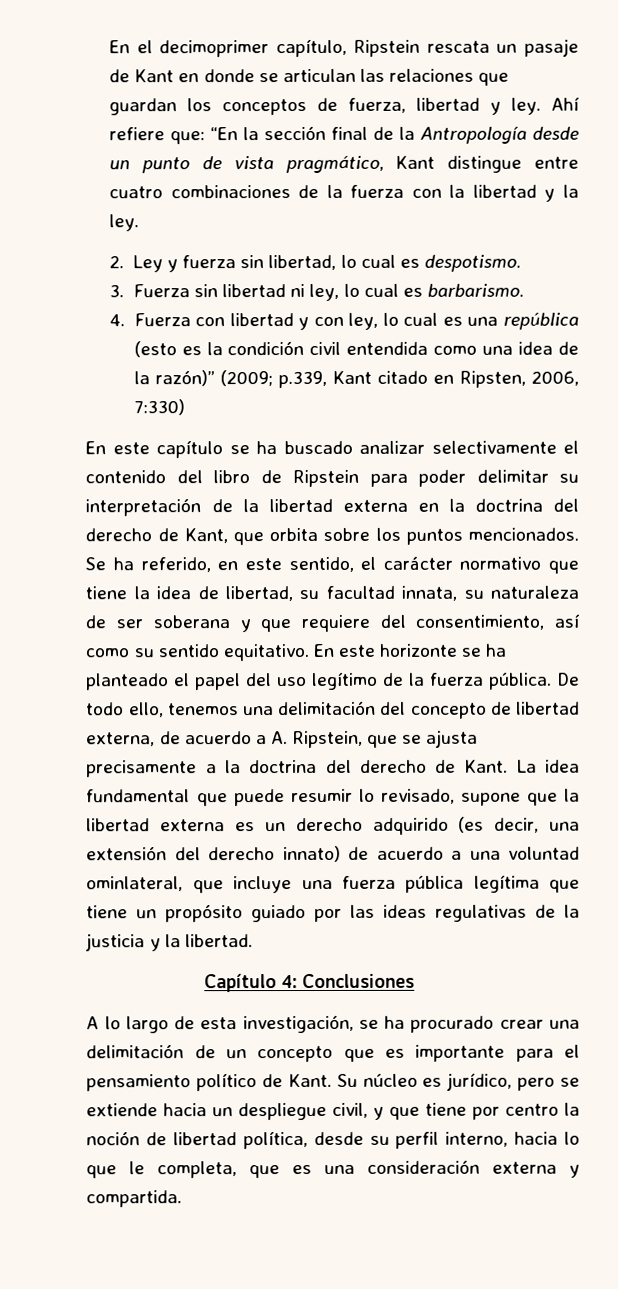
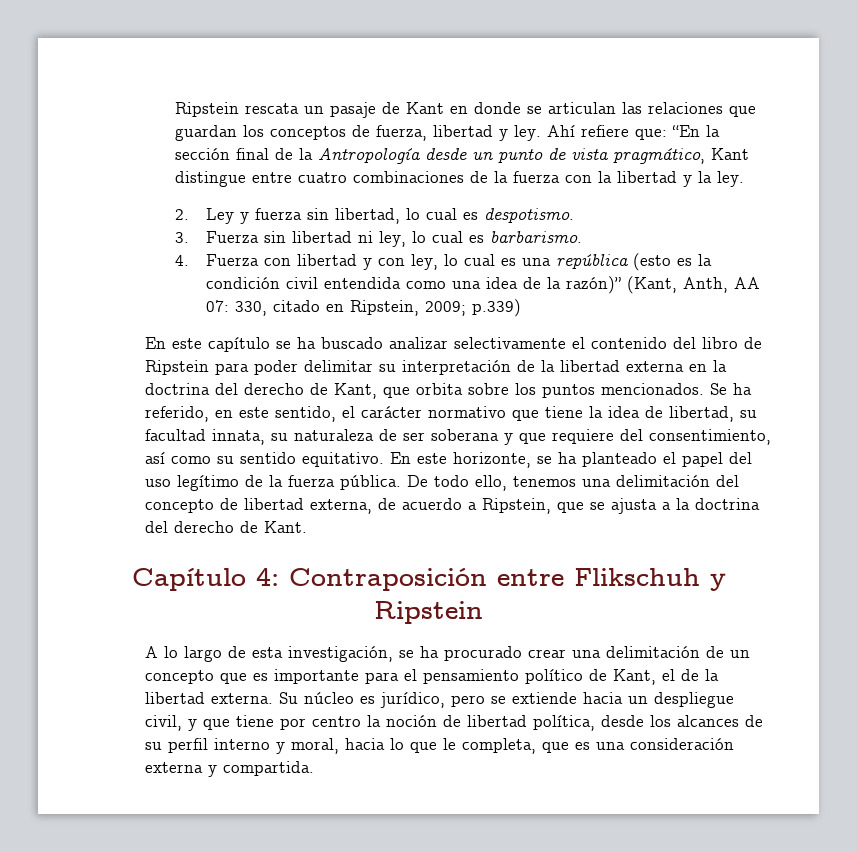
[109,38,347,58] En el decimoprimer capítulo, -> (175, 109) none
[219,370,579,389] [133,399,185,416] (2009; p.339, Kant citado en Ripsten, 2006, 7:330) -> [626,276,760,294] [205,299,521,317] (Kant, Anth, AA 07: 330, citado en Ripstein, 2009; p.339)
[379,643,459,657] horizonte -> [452,452,531,468] horizonte,
[270,731,288,745] A. -> (477, 506) none
[86,760,198,778] precisamente -> (657, 506) none
[516,759,580,773] [86,788,580,807] [86,816,580,835] [86,845,580,863] [86,874,580,894] [86,904,581,923] [85,933,253,952] [203,973,416,993] La idea fundamental que puede resumir lo revisado, supone que la libertad externa es un derecho adquirido (es decir, una extensión del derecho innato) de acuerdo a una voluntad ominlateral, que incluye una fuerza pública legítima que tiene un propósito guiado por las ideas regulativas de la justicia y la libertad. // Capítulo 4: Conclusiones -> [131,568,726,591] [374,601,483,624] // Capítulo 4: Contraposición entre Flikschuh y Ripstein
[287,1073,332,1088] Kant. -> [612,669,719,685] [144,692,273,704] Kant, el de la libertad externa.
[369,1131,509,1149] su perfil interno, -> [649,715,763,727] [144,738,339,754] los alcances de su perfil interno y moral,

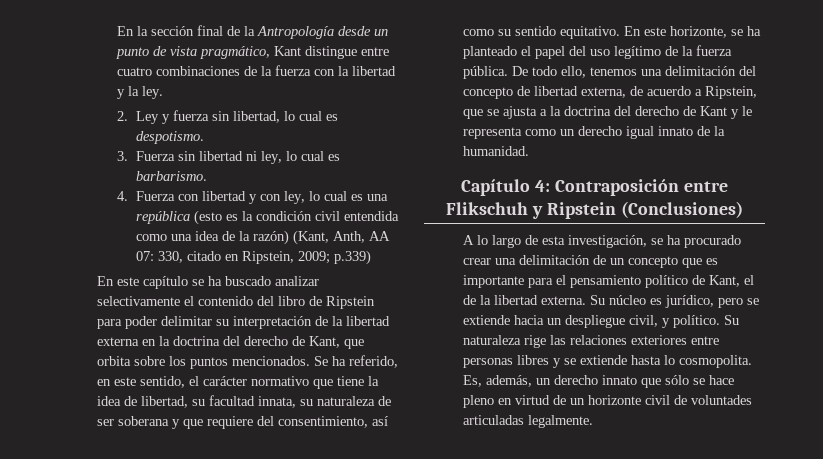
[175,102,757,118] [175,125,701,141] Ripstein rescata un pasaje de Kant en donde se articulan las relaciones que guardan los conceptos de fuerza, libertad y ley. Ahí refiere que: “En -> [116,26,134,36] En
[565,276,621,294] razón)” -> [253,230,290,245] razón)
[263,521,307,533] Kant. -> [700,106,753,119] [463,126,726,139] [463,146,530,156] Kant y le representa como un derecho igual innato de la humanidad.
(483, 612) none -> [620,201,743,218] (Conclusiones)
[202,715,763,731] [144,738,734,754] [144,761,314,777] que tiene por centro la noción de libertad política, desde los alcances de su perfil interno y moral, hacia lo que le completa, que es una consideración externa y compartida. -> [673,315,740,328] [463,335,720,348] [463,355,753,368] [463,375,735,388] [463,395,753,408] [463,415,594,428] político. Su naturaleza rige las relaciones exteriores entre personas libres y se extiende hasta lo cosmopolita. Es, además, un derecho innato que sólo se hace pleno en virtud de un horizonte civil de voluntades articuladas legalmente.

